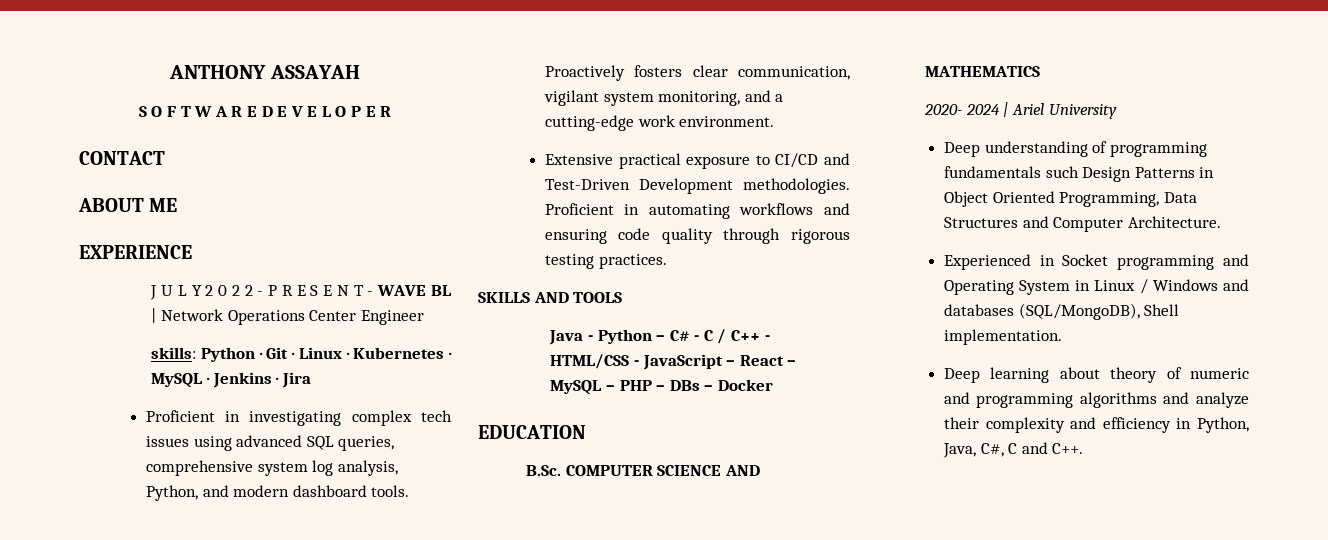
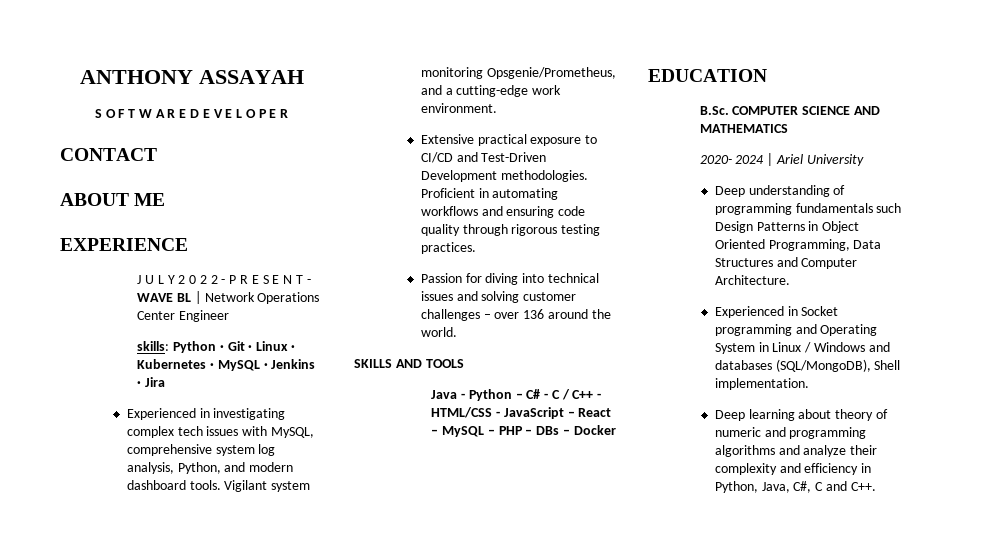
[145,410,215,422] Proficient -> [126,408,196,420] Experienced
[193,435,395,451] using advanced SQL queries, -> [242,426,315,438] with MySQL,
[544,65,850,81] [543,90,741,106] Proactively fosters clear communication, vigilant system monitoring, -> [224,480,311,492] [420,67,616,79] Vigilant system monitoring Opsgenie/Prometheus,
(667, 261) none -> [420,273,600,285] [420,291,577,303] [420,309,611,321] [420,327,457,337] // Passion for diving into technical issues and solving customer challenges – over 136 around the world.

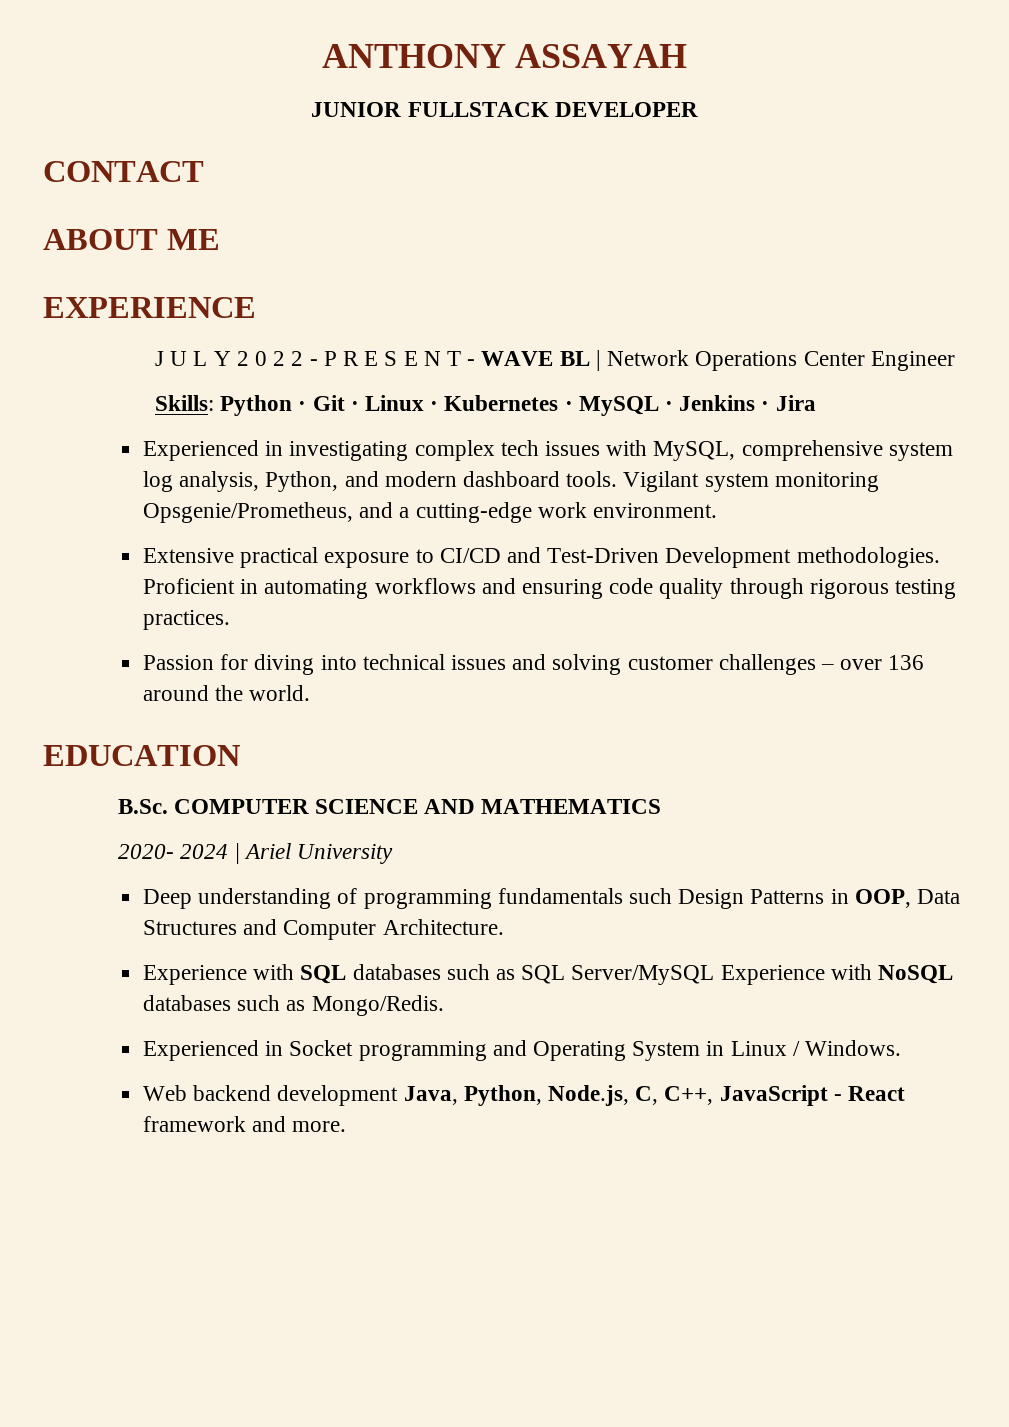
[94,109,289,118] S O F T W A R E D E V E L O P E R -> [311,102,698,117] JUNIOR FULLSTACK DEVELOPER
[137,341,170,351] skills: -> [154,395,214,411] Skills:
[354,359,464,368] [431,389,602,401] [431,407,612,419] [431,425,616,437] // SKILLS AND TOOLS // Java - Python – C# - C / C++ - HTML/CSS - JavaScript – React – MySQL – PHP – DBs – Docker -> (311, 693) none
[822,221,860,233] [714,239,850,251] Object Oriented Programming, -> [854,889,911,908] OOP,
(790, 280) none -> [142,964,954,985] [142,995,444,1016] // Experience with SQL databases such as SQL Server/MySQL Experience with NoSQL databases such as Mongo/Redis.
[814,342,890,352] [714,359,901,372] [714,378,809,390] [714,409,889,421] [714,427,867,439] [714,445,878,457] [714,463,872,475] [714,481,876,493] Windows and databases (SQL/MongoDB), Shell implementation. // Deep learning about theory of numeric and programming algorithms and analyze their complexity and efficiency in Python, Java, C#, C and C++. -> [805,1040,902,1056] [142,1085,906,1106] [142,1116,347,1132] Windows. // Web backend development Java, Python, Node.js, C, C++, JavaScript - React framework and more.

